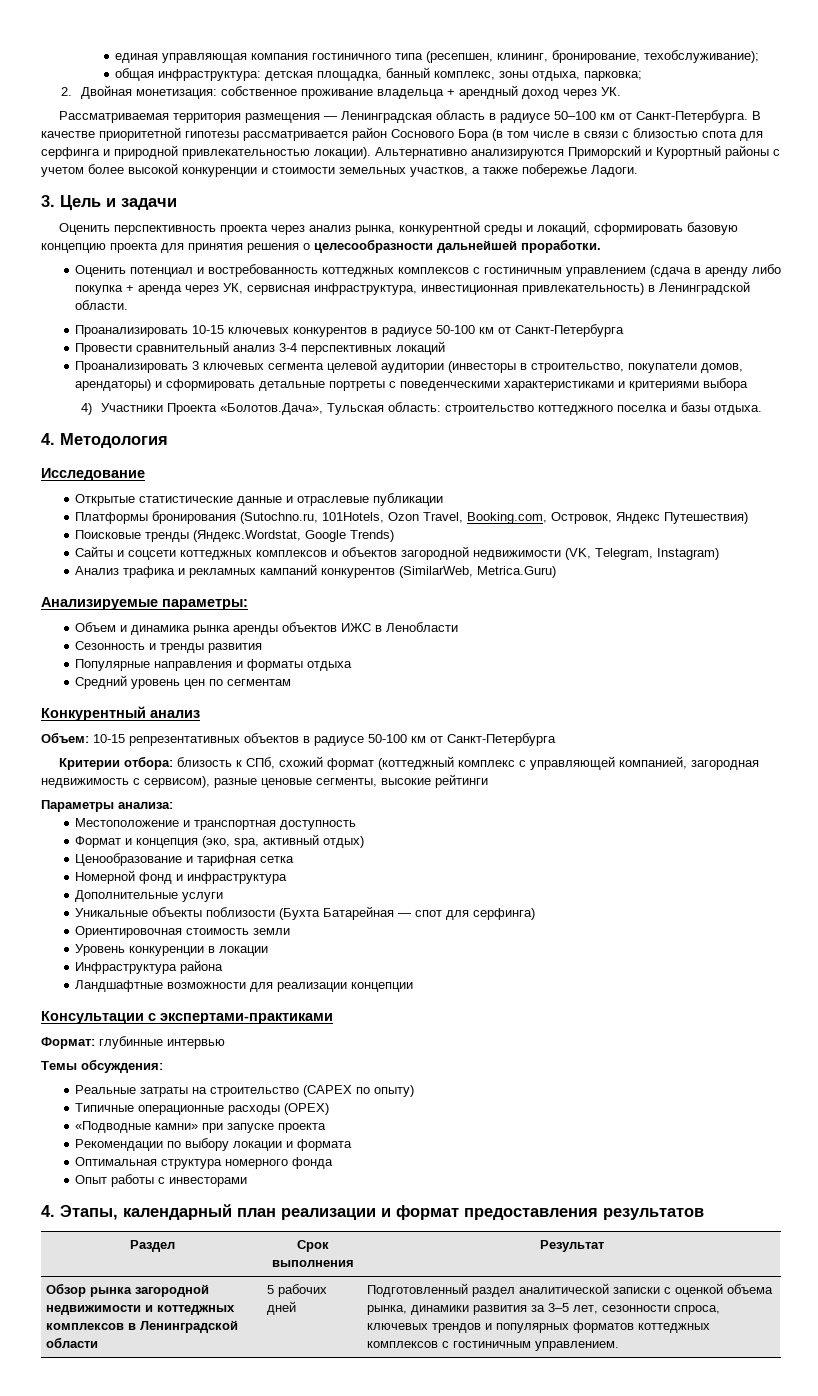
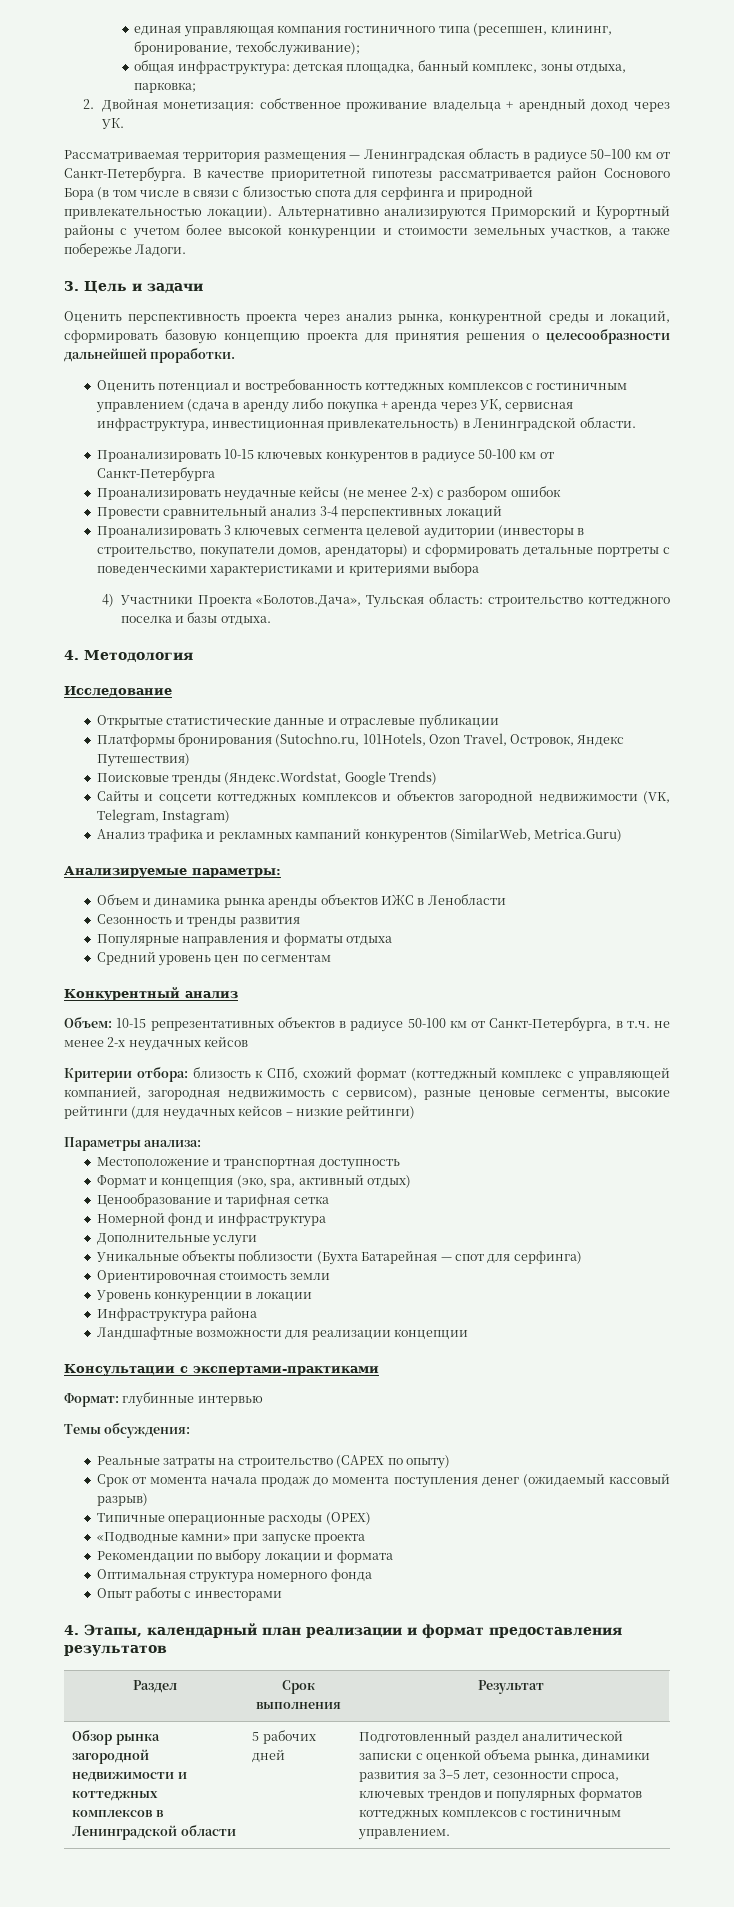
(625, 330) none -> [96,486,561,501] // Проанализировать неудачные кейсы (не менее 2-х) с разбором ошибок
[467,512,548,524] Booking.com, -> (507, 739) none
[447,733,556,746] Санкт-Петербурга -> [489,1017,670,1032] [64,1036,249,1051] Санкт-Петербурга, в т.ч. не менее 2-х неудачных кейсов
(488, 781) none -> [131,1105,416,1120] (для неудачных кейсов – низкие рейтинги)
(415, 1091) none -> [96,1473,670,1488] [96,1493,148,1506] // Срок от момента начала продаж до момента поступления денег (ожидаемый кассовый разрыв)

